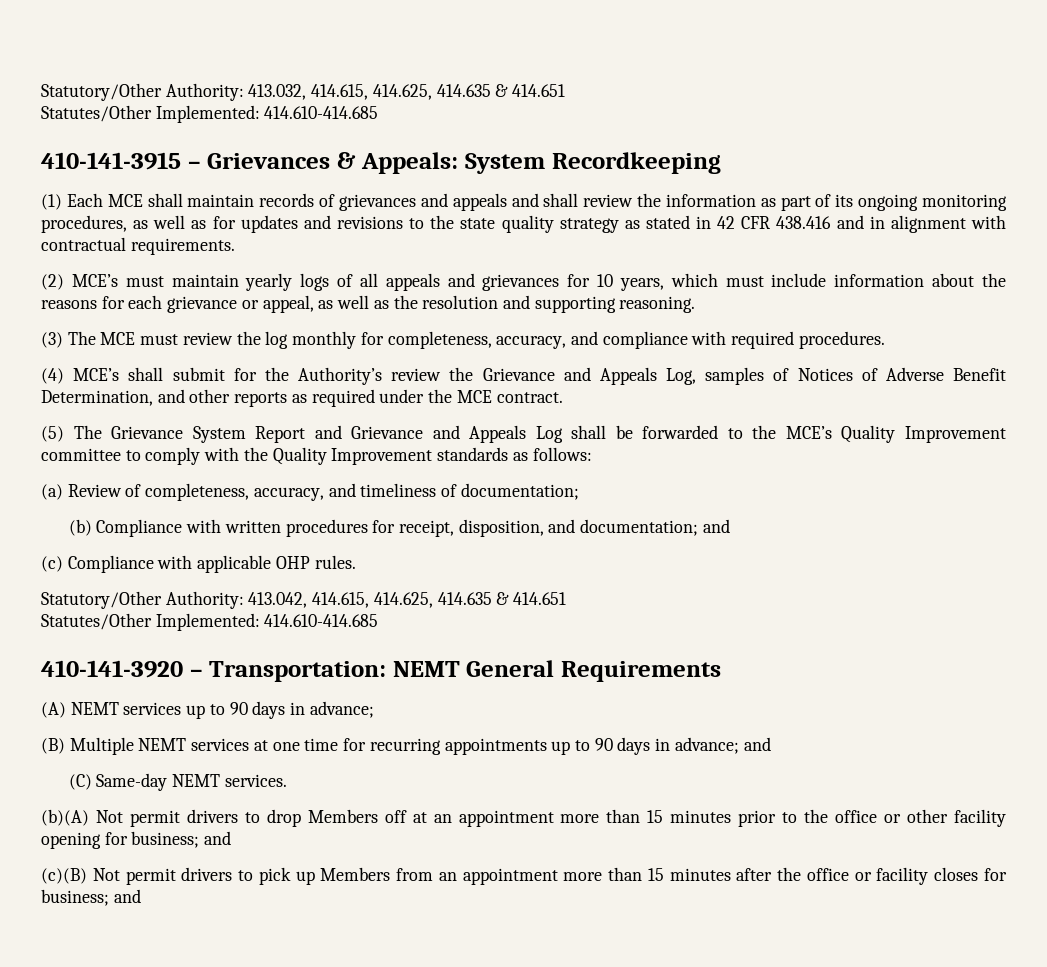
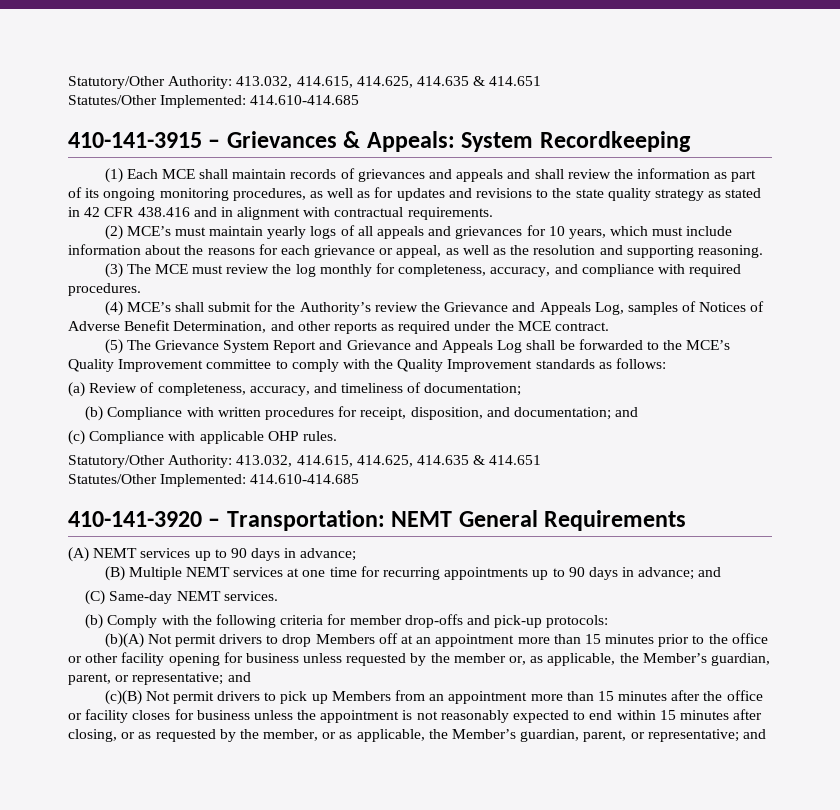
[248,592,308,608] 413.042, -> [236,455,293,467] 413.032,
(287, 780) none -> [85,614,609,629] // (b) Comply with the following criteria for member drop-offs and pick-up protocols:
[131,831,200,848] business; -> [245,653,770,666] [68,672,224,685] business unless requested by the member or, as applicable, the Member’s guardian, parent, or representative;
[41,889,109,906] business; -> [196,709,763,723] [68,729,739,742] business unless the appointment is not reasonably expected to end within 15 minutes after closing, or as requested by the member, or as applicable, the Member’s guardian, parent, or representative;

